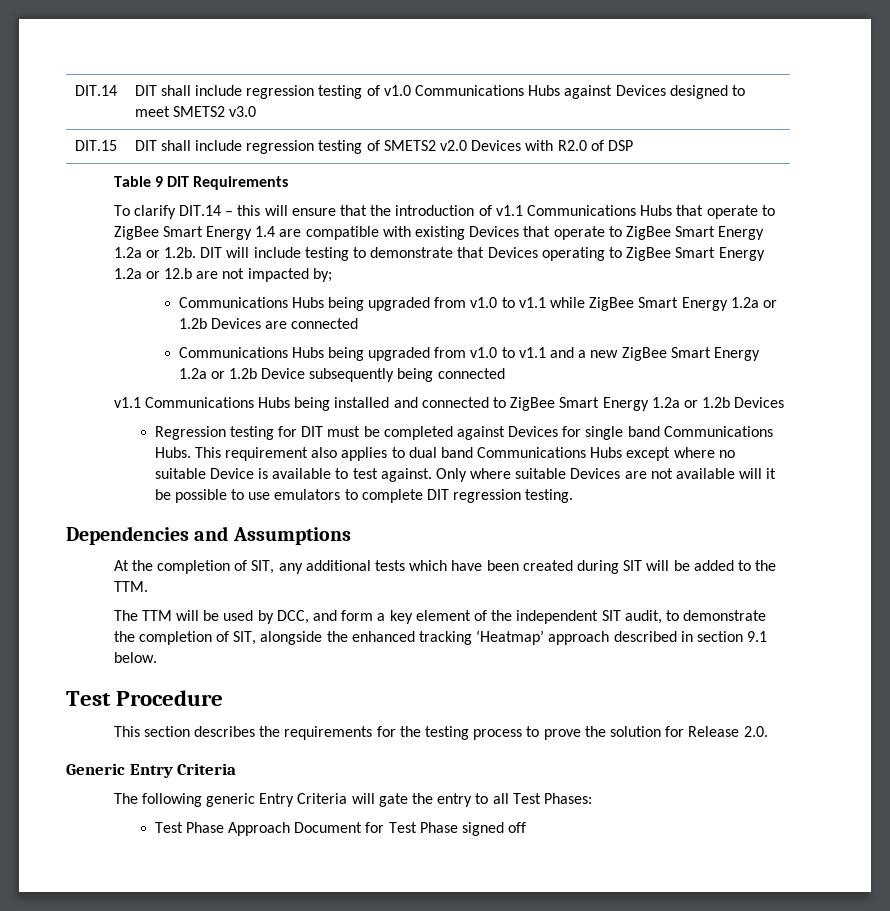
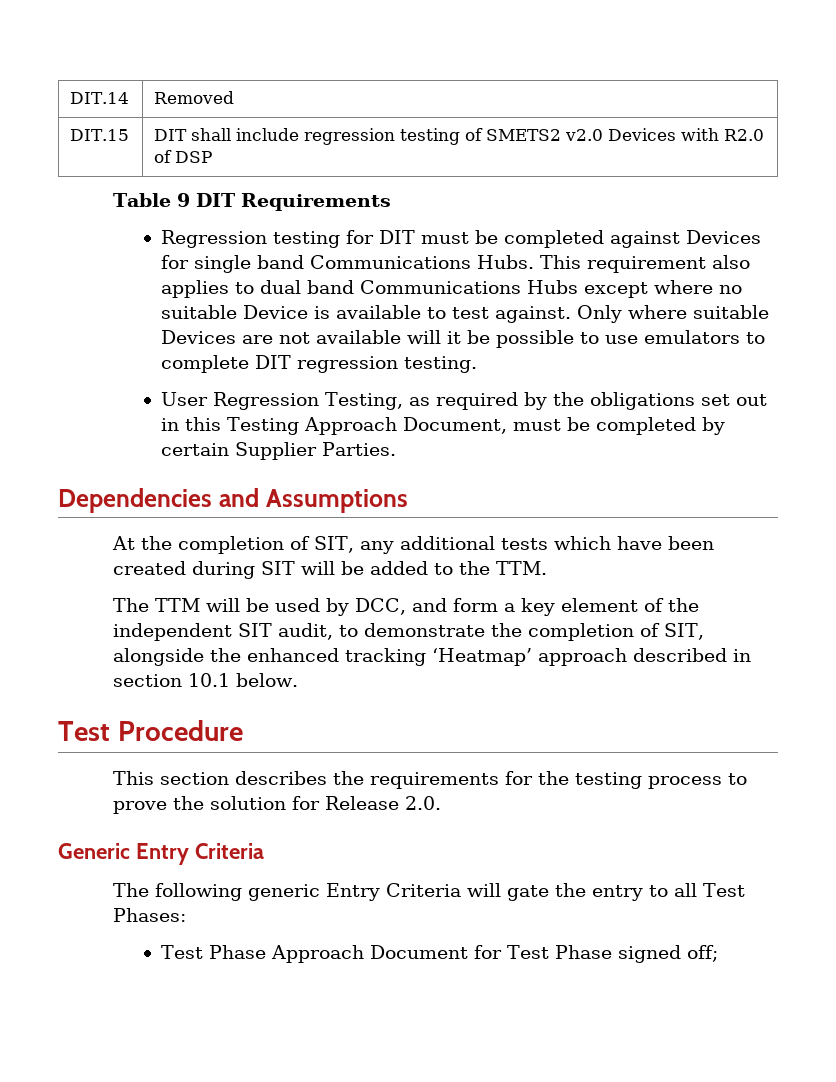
[134,85,745,99] [134,106,257,117] DIT shall include regression testing of v1.0 Communications Hubs against Devices designed to meet SMETS2 v3.0 -> [154,91,235,104] Removed
[113,205,775,219] [113,226,765,240] [113,247,765,261] [113,268,332,282] [178,297,777,311] [178,318,359,329] [178,347,760,361] [178,368,505,382] [113,397,785,411] // To clarify DIT.14 – this will ensure that the introduction of v1.1 Communications Hubs that operate to ZigBee Smart Energy 1.4 are compatible with existing Devices that operate to ZigBee Smart Energy 1.2a or 1.2b. DIT will include testing to demonstrate that Devices operating to ZigBee Smart Energy 1.2a or 12.b are not impacted by; // Communications Hubs being upgraded from v1.0 to v1.1 while ZigBee Smart Energy 1.2a or 1.2b Devices are connected // Communications Hubs being upgraded from v1.0 to v1.1 and a new ZigBee Smart Energy 1.2a or 1.2b Device subsequently being connected // v1.1 Communications Hubs being installed and connected to ZigBee Smart Energy 1.2a or 1.2b Devices -> (391, 202) none
(574, 496) none -> [161,392,768,410] [161,417,726,435] [161,442,397,460] // User Regression Testing, as required by the obligations set out in this Testing Approach Document, must be completed by certain Supplier Parties.
[747,631,768,642] 9.1 -> [187,673,230,687] 10.1
[508,822,527,833] off -> [686,945,718,962] off;

